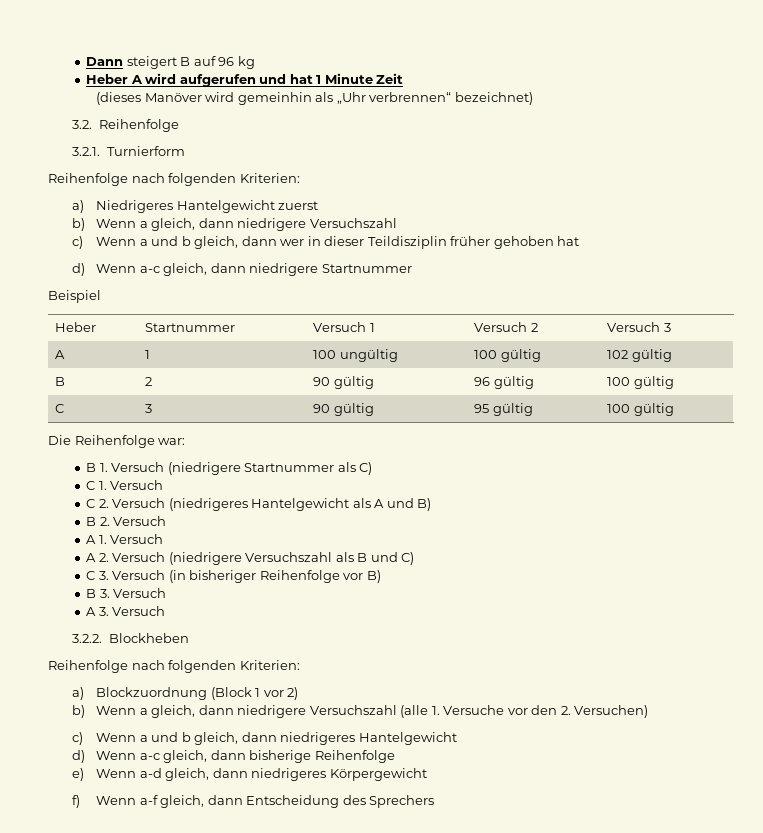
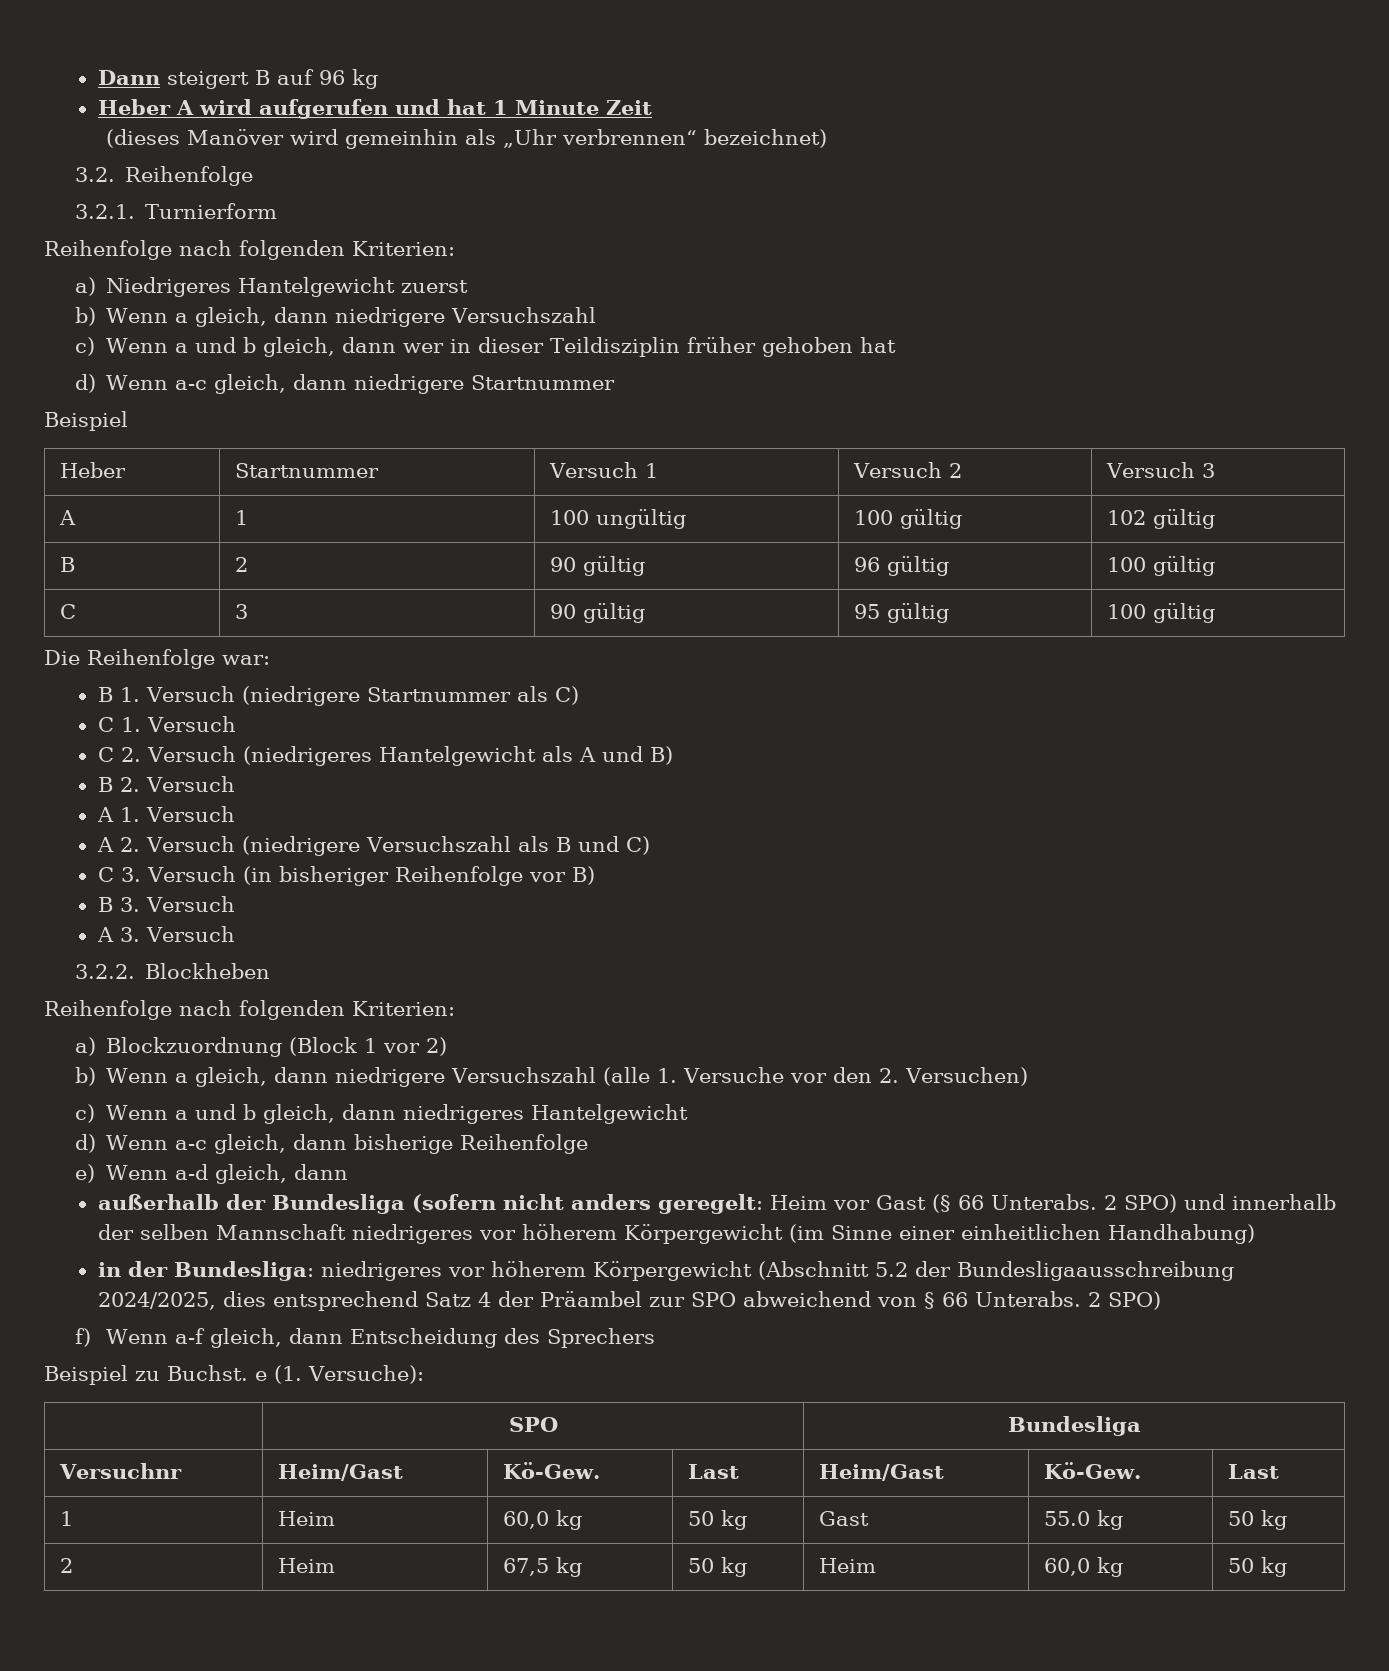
[251,768,427,781] niedrigeres Körpergewicht -> [97,1194,1336,1214] [97,1224,1255,1244] [97,1261,1234,1281] [97,1291,1161,1311] // außerhalb der Bundesliga (sofern nicht anders geregelt: Heim vor Gast (§ 66 Unterabs. 2 SPO) und innerhalb der selben Mannschaft niedrigeres vor höherem Körpergewicht (im Sinne einer einheitlichen Handhabung) // in der Bundesliga: niedrigeres vor höherem Körpergewicht (Abschnitt 5.2 der Bundesligaausschreibung 2024/2025, dies entsprechend Satz 4 der Präambel zur SPO abweichend von § 66 Unterabs. 2 SPO)
(435, 801) none -> [44,1365,424,1385] [508,1417,558,1432] [1007,1416,1141,1436] [58,1463,182,1479] [277,1464,403,1481] [502,1462,600,1479] [687,1464,739,1479] [818,1464,944,1481] [1043,1462,1141,1479] [1227,1464,1279,1479] [59,1511,73,1526] [277,1511,335,1526] [502,1510,582,1530] [687,1510,747,1530] [818,1511,869,1526] [1043,1510,1123,1530] [1227,1510,1287,1530] [59,1558,73,1573] [277,1558,335,1573] [502,1557,582,1577] [687,1557,747,1577] [818,1558,876,1573] [1043,1557,1123,1577] [1227,1557,1287,1577] // Beispiel zu Buchst. e (1. Versuche): // | SPO | Bundesliga // Versuchnr | Heim/Gast | Kö-Gew. | Last | Heim/Gast | Kö-Gew. | Last // 1 | Heim | 60,0 kg | 50 kg | Gast | 55.0 kg | 50 kg // 2 | Heim | 67,5 kg | 50 kg | Heim | 60,0 kg | 50 kg

